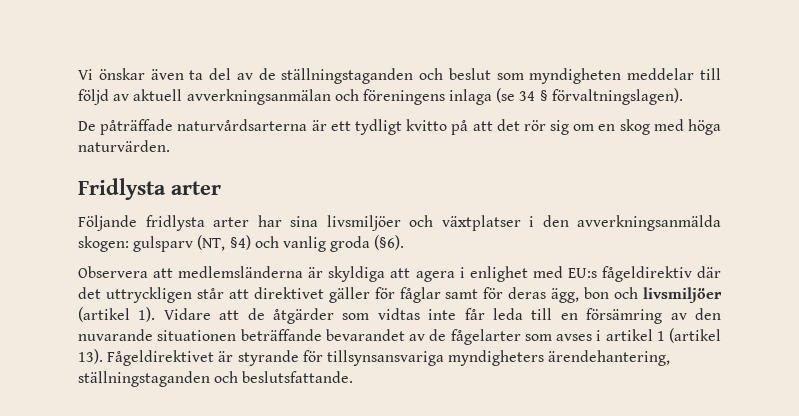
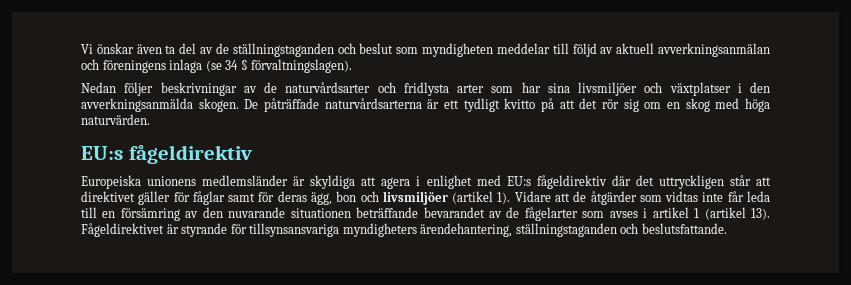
(683, 96) none -> [81,82,770,96] [81,98,239,112] Nedan följer beskrivningar av de naturvårdsarter och fridlysta arter som har sina livsmiljöer och växtplatser i den avverkningsanmälda skogen.
[78,178,221,200] [78,215,721,231] [78,235,405,252] [78,266,304,278] Fridlysta arter // Följande fridlysta arter har sina livsmiljöer och växtplatser i den avverkningsanmälda skogen: gulsparv (NT, §4) och vanlig groda (§6). // Observera att medlemsländerna -> [81,145,252,164] [81,175,289,189] EU:s fågeldirektiv // Europeiska unionens medlemsländer

